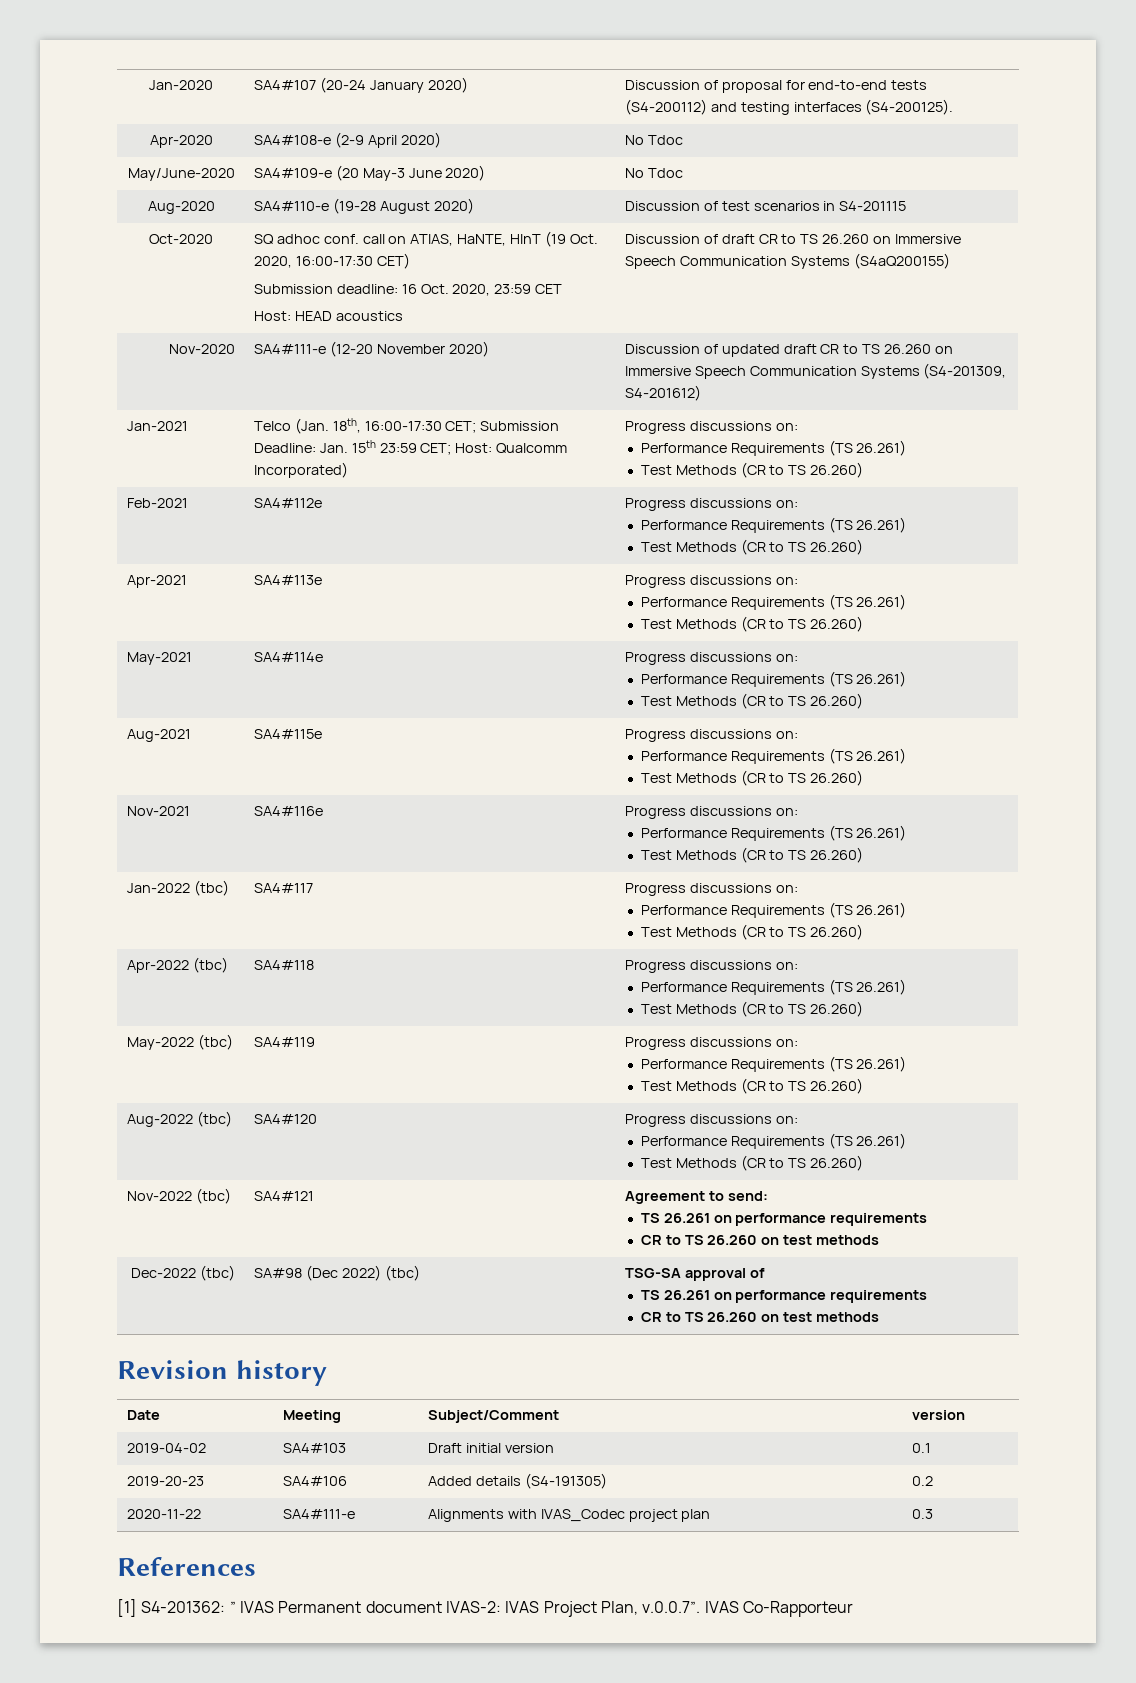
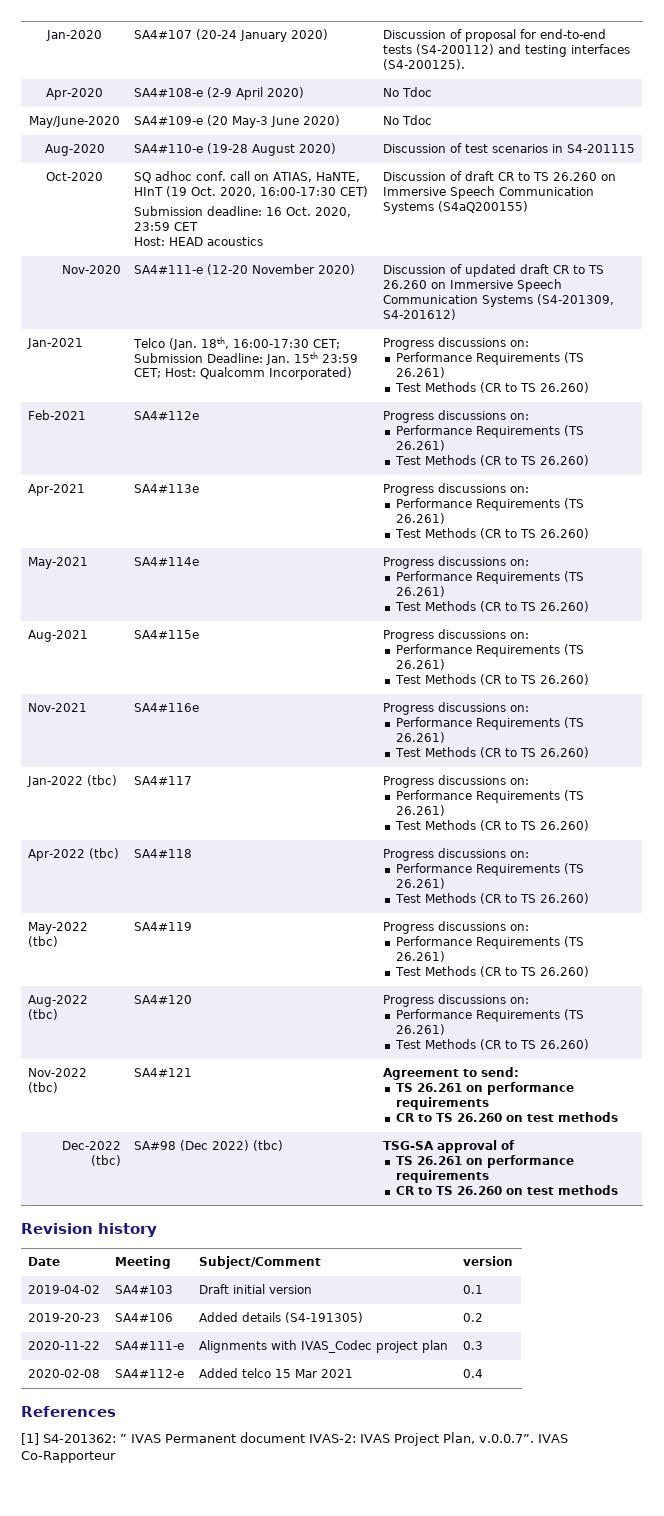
(933, 1514) none -> [28,1369,101,1378] [115,1369,185,1378] [199,1368,354,1378] [463,1369,484,1378] // 2020-02-08 | SA4#112-e | Added telco 15 Mar 2021 | 0.4

